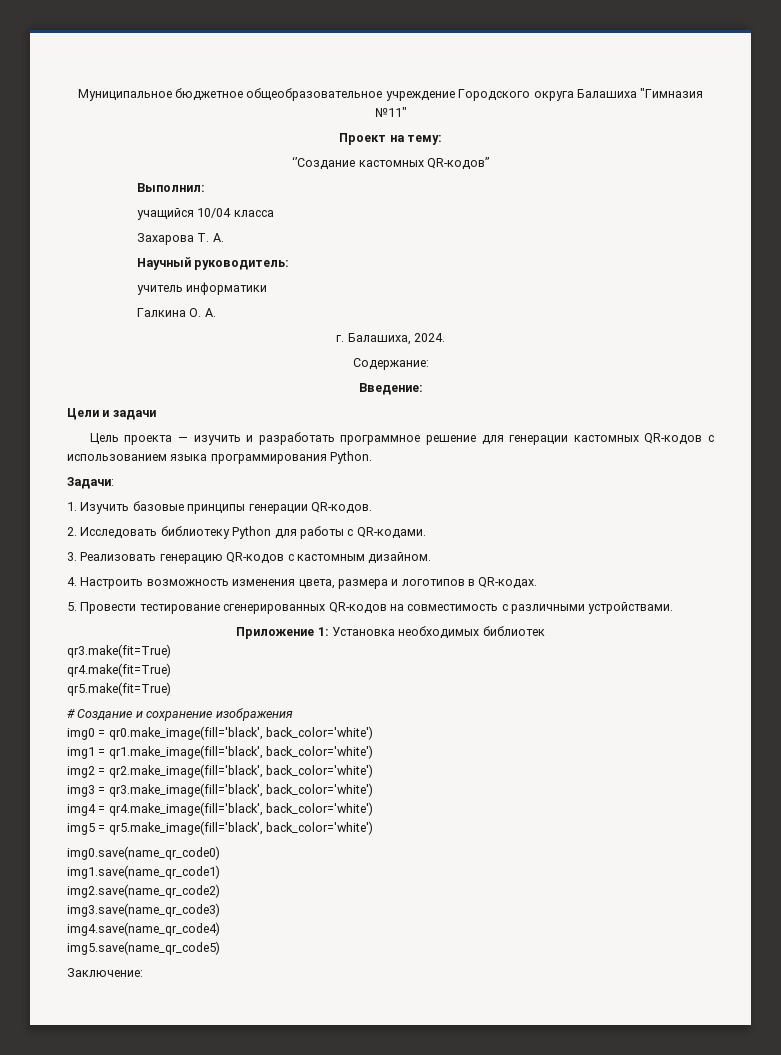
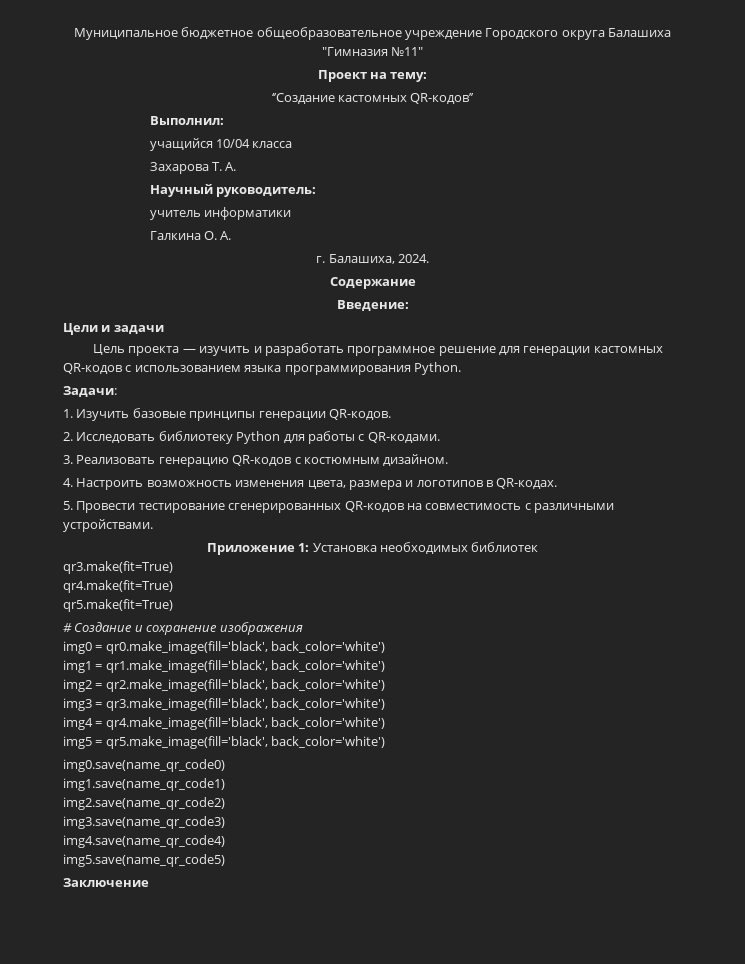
[352,358,429,370] Содержание: -> [329,277,416,289] Содержание
[296,554,365,561] кастомным -> [303,457,380,464] костюмным
[67,968,143,977] Заключение: -> [63,878,149,887] Заключение

